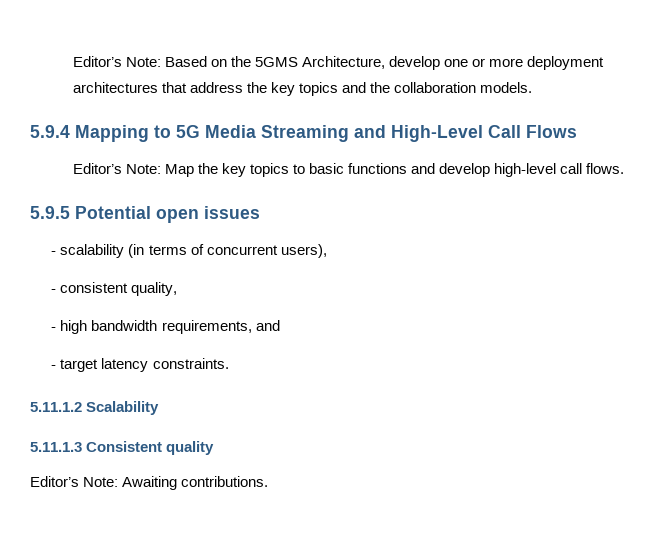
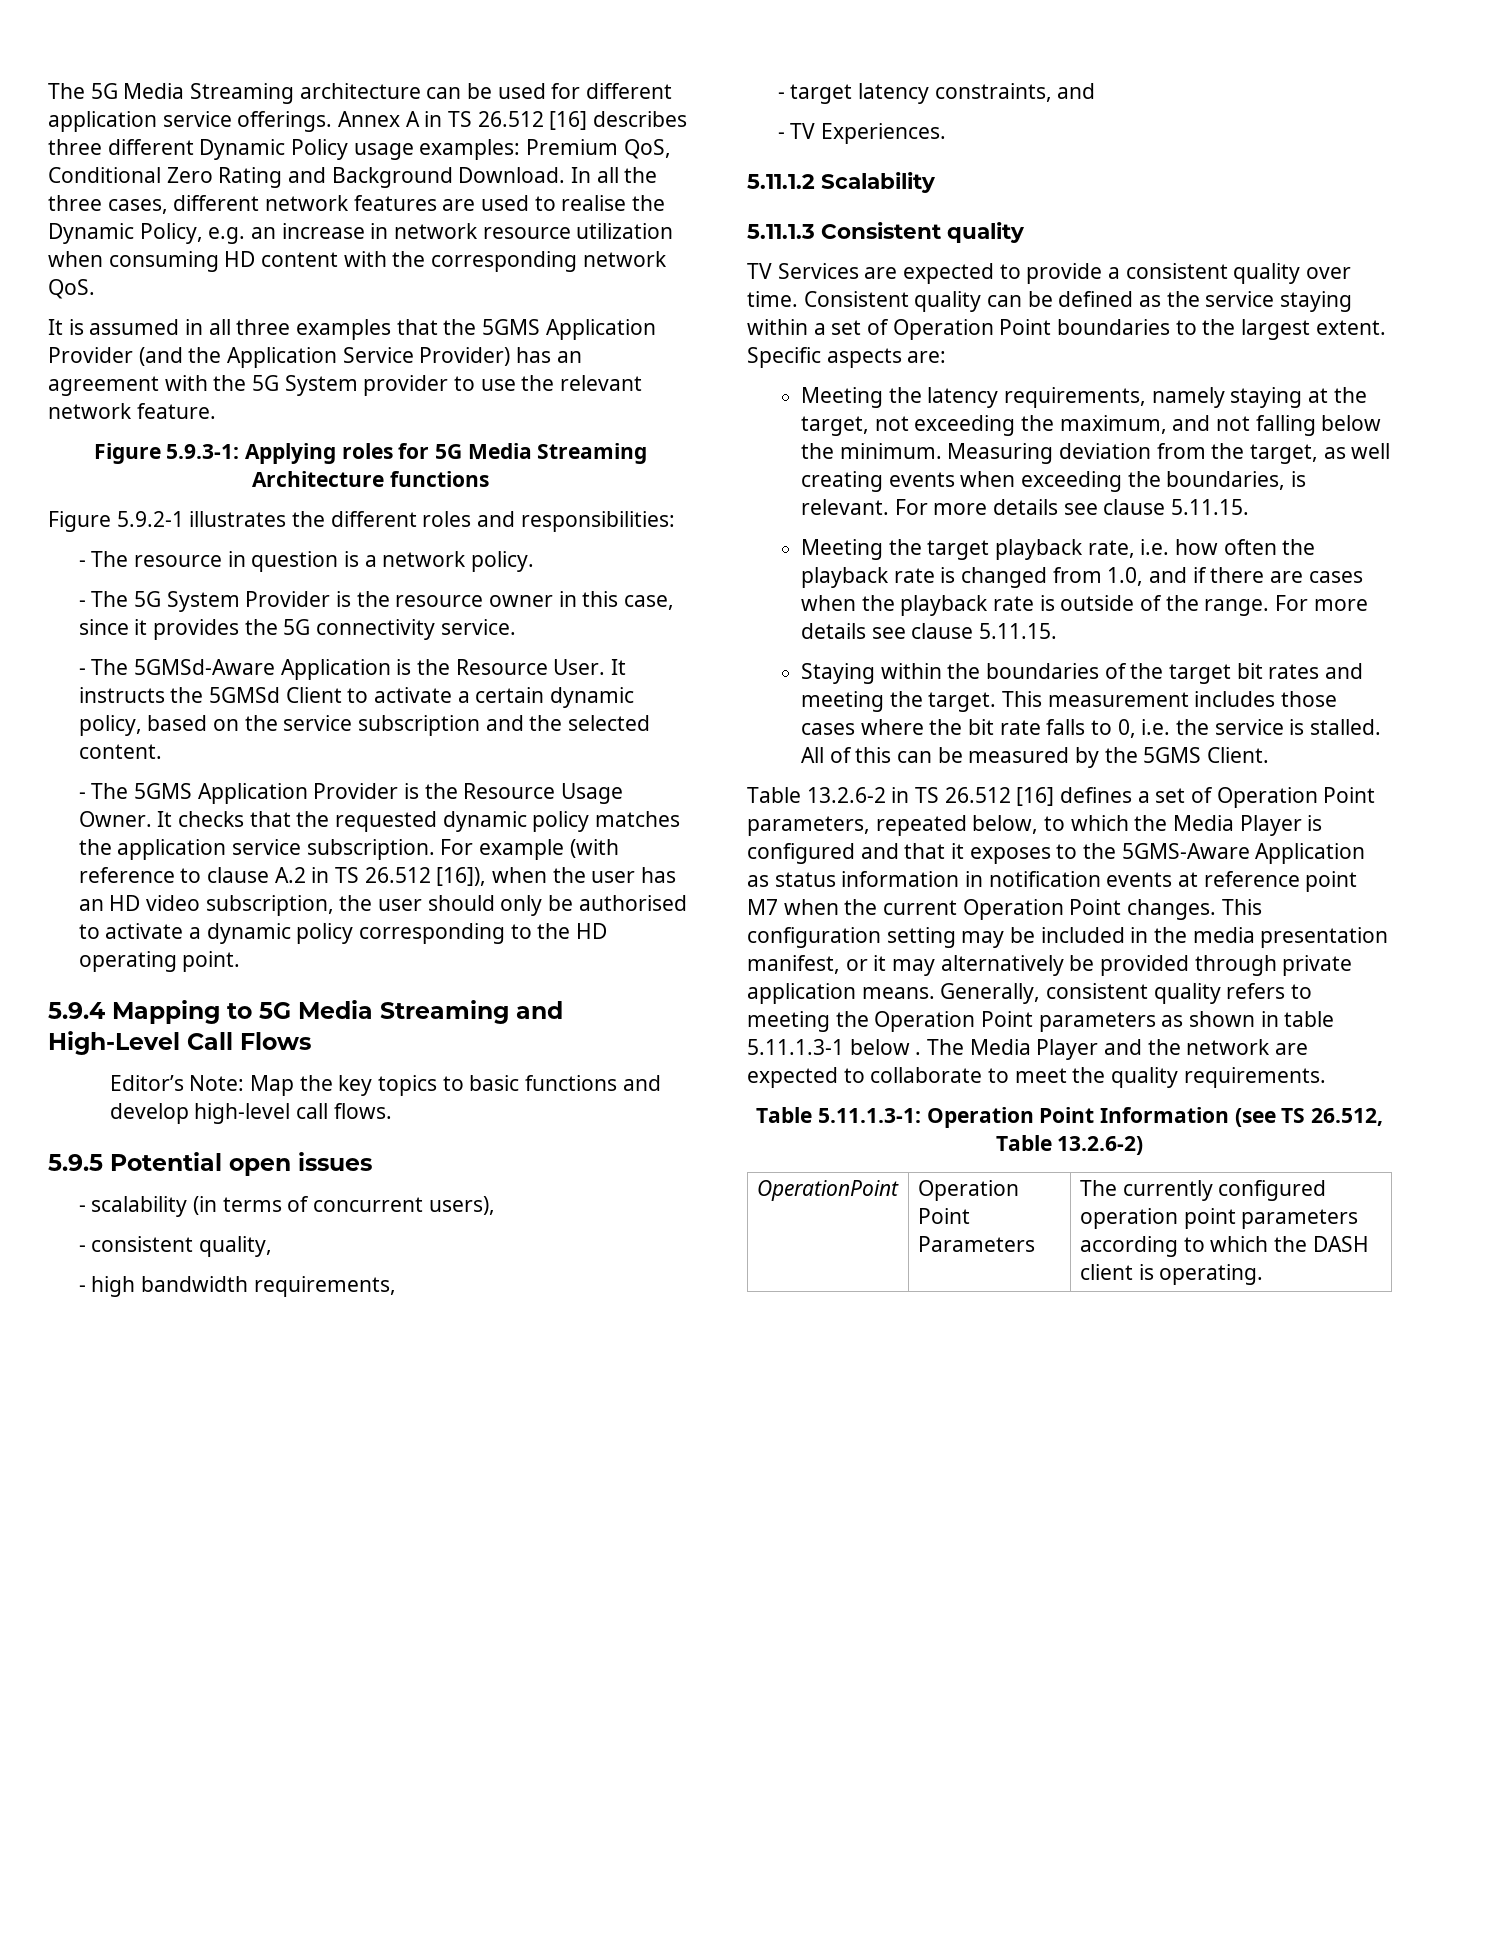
[72,56,605,70] [72,82,533,96] Editor’s Note: Based on the 5GMS Architecture, develop one or more deployment architectures that address the key topics and the collaboration models. -> [48,83,673,104] [48,111,688,132] [48,139,671,160] [48,167,658,188] [48,195,666,214] [48,223,674,244] [48,251,667,272] [48,279,95,299] [48,319,656,340] [48,347,582,368] [48,375,643,396] [48,403,216,419] [93,443,648,464] [252,471,489,487] [48,511,675,532] [78,551,535,572] [78,591,675,612] [78,619,516,640] [78,659,627,680] [78,687,635,708] [78,715,651,736] [78,744,162,759] [78,783,624,804] [78,811,681,832] [78,839,619,860] [78,867,677,886] [78,895,687,916] [78,923,608,944] [78,951,241,972] The 5G Media Streaming architecture can be used for different application service offerings. Annex A in TS 26.512 [16] describes three different Dynamic Policy usage examples: Premium QoS, Conditional Zero Rating and Background Download. In all the three cases, different network features are used to realise the Dynamic Policy, e.g. an increase in network resource utilization when consuming HD content with the corresponding network QoS. // It is assumed in all three examples that the 5GMS Application Provider (and the Application Service Provider) has an agreement with the 5G System provider to use the relevant network feature. // Figure 5.9.3-1: Applying roles for 5G Media Streaming Architecture functions // Figure 5.9.2-1 illustrates the different roles and responsibilities: // - The resource in question is a network policy. // - The 5G System Provider is the resource owner in this case, since it provides the 5G connectivity service. // - The 5GMSd-Aware Application is the Resource User. It instructs the 5GMSd Client to activate a certain dynamic policy, based on the service subscription and the selected content. // - The 5GMS Application Provider is the Resource Usage Owner. It checks that the requested dynamic policy matches the application service subscription. For example (with reference to clause A.2 in TS 26.512 [16]), when the user has an HD video subscription, the user should only be authorised to activate a dynamic policy corresponding to the HD operating point.
[255,320,280,331] and -> (396, 1286) none
[152,358,229,369] constraints. -> [934,83,1096,102] [777,123,947,144] constraints, and // - TV Experiences.
[30,476,269,490] Editor’s Note: Awaiting contributions. -> [747,263,1352,284] [747,291,1353,312] [747,319,1386,340] [747,347,947,368] [800,387,1367,408] [800,415,1382,436] [800,443,1391,464] [800,471,1306,492] [800,499,1249,515] [800,539,1316,560] [800,567,1363,588] [800,595,1368,616] [800,623,1057,639] [800,663,1363,684] [800,691,1337,712] [800,719,1381,738] [800,747,1269,768] [747,787,1376,808] [747,815,1323,836] [747,843,1366,864] [747,871,1358,892] [747,899,1262,920] [747,927,1389,948] [747,955,1353,976] [747,983,1313,1004] [747,1011,1335,1032] [747,1039,1309,1060] [747,1067,1326,1088] [756,1107,1383,1128] [995,1135,1144,1155] [756,1180,899,1201] [917,1180,1019,1201] [917,1208,970,1224] [917,1236,1035,1252] [1079,1180,1327,1201] [1079,1208,1359,1229] [1079,1236,1369,1257] [1079,1264,1264,1285] TV Services are expected to provide a consistent quality over time. Consistent quality can be defined as the service staying within a set of Operation Point boundaries to the largest extent. Specific aspects are: // Meeting the latency requirements, namely staying at the target, not exceeding the maximum, and not falling below the minimum. Measuring deviation from the target, as well creating events when exceeding the boundaries, is relevant. For more details see clause 5.11.15. // Meeting the target playback rate, i.e. how often the playback rate is changed from 1.0, and if there are cases when the playback rate is outside of the range. For more details see clause 5.11.15. // Staying within the boundaries of the target bit rates and meeting the target. This measurement includes those cases where the bit rate falls to 0, i.e. the service is stalled. All of this can be measured by the 5GMS Client. // Table 13.2.6-2 in TS 26.512 [16] defines a set of Operation Point parameters, repeated below, to which the Media Player is configured and that it exposes to the 5GMS-Aware Application as status information in notification events at reference point M7 when the current Operation Point changes. This configuration setting may be included in the media presentation manifest, or it may alternatively be provided through private application means. Generally, consistent quality refers to meeting the Operation Point parameters as shown in table 5.11.1.3-1 below . The Media Player and the network are expected to collaborate to meet the quality requirements. // Table 5.11.1.3-1: Operation Point Information (see TS 26.512, Table 13.2.6-2) // OperationPoint | Operation Point Parameters | The currently configured operation point parameters according to which the DASH client is operating.

